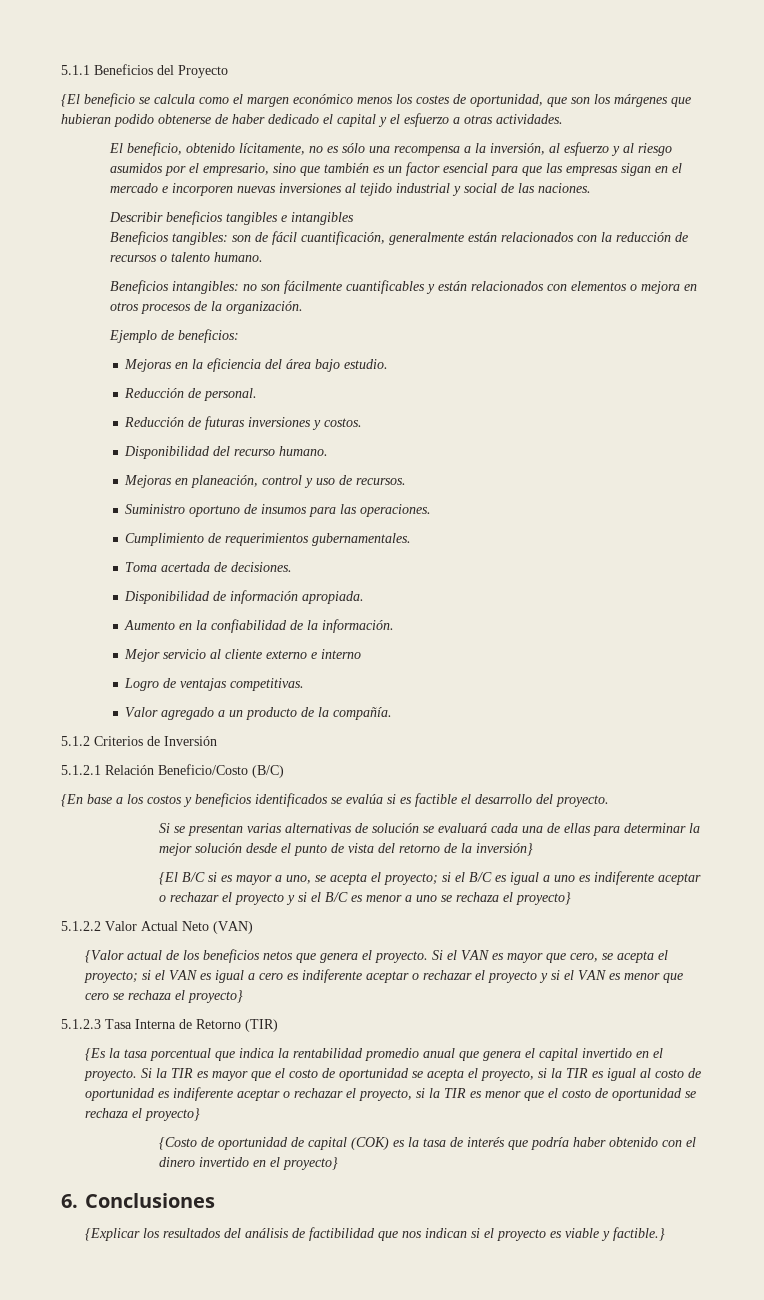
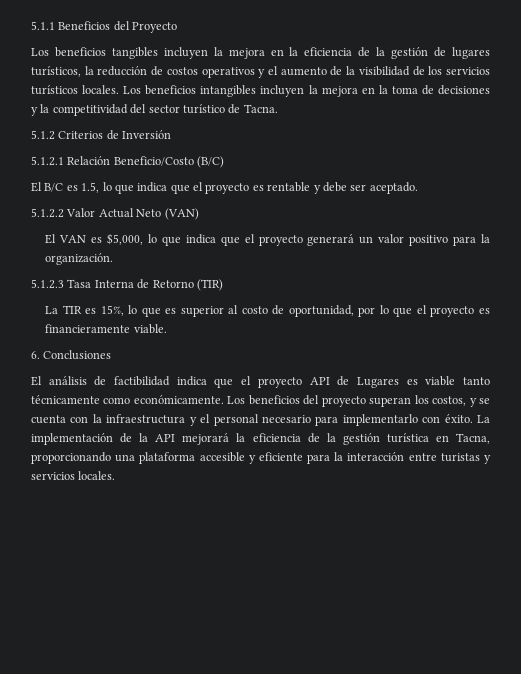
[61,93,691,107] [61,113,563,127] [108,142,672,156] [109,162,682,176] [109,183,591,196] [108,211,354,225] [109,231,688,245] [109,252,263,262] [109,280,697,294] [109,301,303,314] [108,329,239,343] [124,358,389,372] [124,388,258,401] [124,416,363,430] [124,446,329,459] [124,475,407,488] [125,504,432,517] [125,533,412,546] [125,562,293,572] [124,590,365,604] [124,619,395,633] [124,649,362,662] [124,678,305,691] [125,707,393,720] {El beneficio se calcula como el margen económico menos los costes de oportunidad, que son los márgenes que hubieran podido obtenerse de haber dedicado el capital y el esfuerzo a otras actividades. // El beneficio, obtenido lícitamente, no es sólo una recompensa a la inversión, al esfuerzo y al riesgo asumidos por el empresario, sino que también es un factor esencial para que las empresas sigan en el mercado e incorporen nuevas inversiones al tejido industrial y social de las naciones. // Describir beneficios tangibles e intangibles // Beneficios tangibles: son de fácil cuantificación, generalmente están relacionados con la reducción de recursos o talento humano. // Beneficios intangibles: no son fácilmente cuantificables y están relacionados con elementos o mejora en otros procesos de la organización. // Ejemplo de beneficios: // Mejoras en la eficiencia del área bajo estudio. // Reducción de personal. // Reducción de futuras inversiones y costos. // Disponibilidad del recurso humano. // Mejoras en planeación, control y uso de recursos. // Suministro oportuno de insumos para las operaciones. // Cumplimiento de requerimientos gubernamentales. // Toma acertada de decisiones. // Disponibilidad de información apropiada. // Aumento en la confiabilidad de la información. // Mejor servicio al cliente externo e interno // Logro de ventajas competitivas. // Valor agregado a un producto de la compañía. -> [31,47,490,59] [31,66,491,78] [31,85,490,97] [31,104,278,116] Los beneficios tangibles incluyen la mejora en la eficiencia de la gestión de lugares turísticos, la reducción de costos operativos y el aumento de la visibilidad de los servicios turísticos locales. Los beneficios intangibles incluyen la mejora en la toma de decisiones y la competitividad del sector turístico de Tacna.
[61,793,609,807] [158,823,700,836] [158,843,533,856] [158,871,701,885] [158,892,571,905] {En base a los costos y beneficios identificados se evalúa si es factible el desarrollo del proyecto. // Si se presentan varias alternativas de solución se evaluará cada una de ellas para determinar la mejor solución desde el punto de vista del retorno de la inversión} // {El B/C si es mayor a uno, se acepta el proyecto; si el B/C es igual a uno es indiferente aceptar o rechazar el proyecto y si el B/C es menor a uno se rechaza el proyecto} -> [31,182,418,194] El B/C es 1.5, lo que indica que el proyecto es rentable y debe ser aceptado.
[85,949,669,963] [84,969,684,983] [85,990,244,1003] {Valor actual de los beneficios netos que genera el proyecto. Si el VAN es mayor que cero, se acepta el proyecto; si el VAN es igual a cero es indiferente aceptar o rechazar el proyecto y si el VAN es menor que cero se rechaza el proyecto} -> [45,233,490,246] [45,253,114,265] El VAN es $5,000, lo que indica que el proyecto generará un valor positivo para la organización.
[85,1048,664,1061] [84,1068,702,1081] [85,1087,697,1101] [85,1108,201,1121] [158,1137,696,1150] [158,1157,338,1170] [61,1193,216,1208] [85,1227,666,1241] {Es la tasa porcentual que indica la rentabilidad promedio anual que genera el capital invertido en el proyecto. Si la TIR es mayor que el costo de oportunidad se acepta el proyecto, si la TIR es igual al costo de oportunidad es indiferente aceptar o rechazar el proyecto, si la TIR es menor que el costo de oportunidad se rechaza el proyecto} // {Costo de oportunidad de capital (COK) es la tasa de interés que podría haber obtenido con el dinero invertido en el proyecto} // 6. Conclusiones // {Explicar los resultados del análisis de factibilidad que nos indican si el proyecto es viable y factible.} -> [45,305,490,317] [45,324,167,334] [31,350,112,360] [31,376,490,388] [31,395,490,407] [31,414,491,426] [31,433,490,445] [31,452,492,464] [31,471,116,480] La TIR es 15%, lo que es superior al costo de oportunidad, por lo que el proyecto es financieramente viable. // 6. Conclusiones // El análisis de factibilidad indica que el proyecto API de Lugares es viable tanto técnicamente como económicamente. Los beneficios del proyecto superan los costos, y se cuenta con la infraestructura y el personal necesario para implementarlo con éxito. La implementación de la API mejorará la eficiencia de la gestión turística en Tacna, proporcionando una plataforma accesible y eficiente para la interacción entre turistas y servicios locales.

